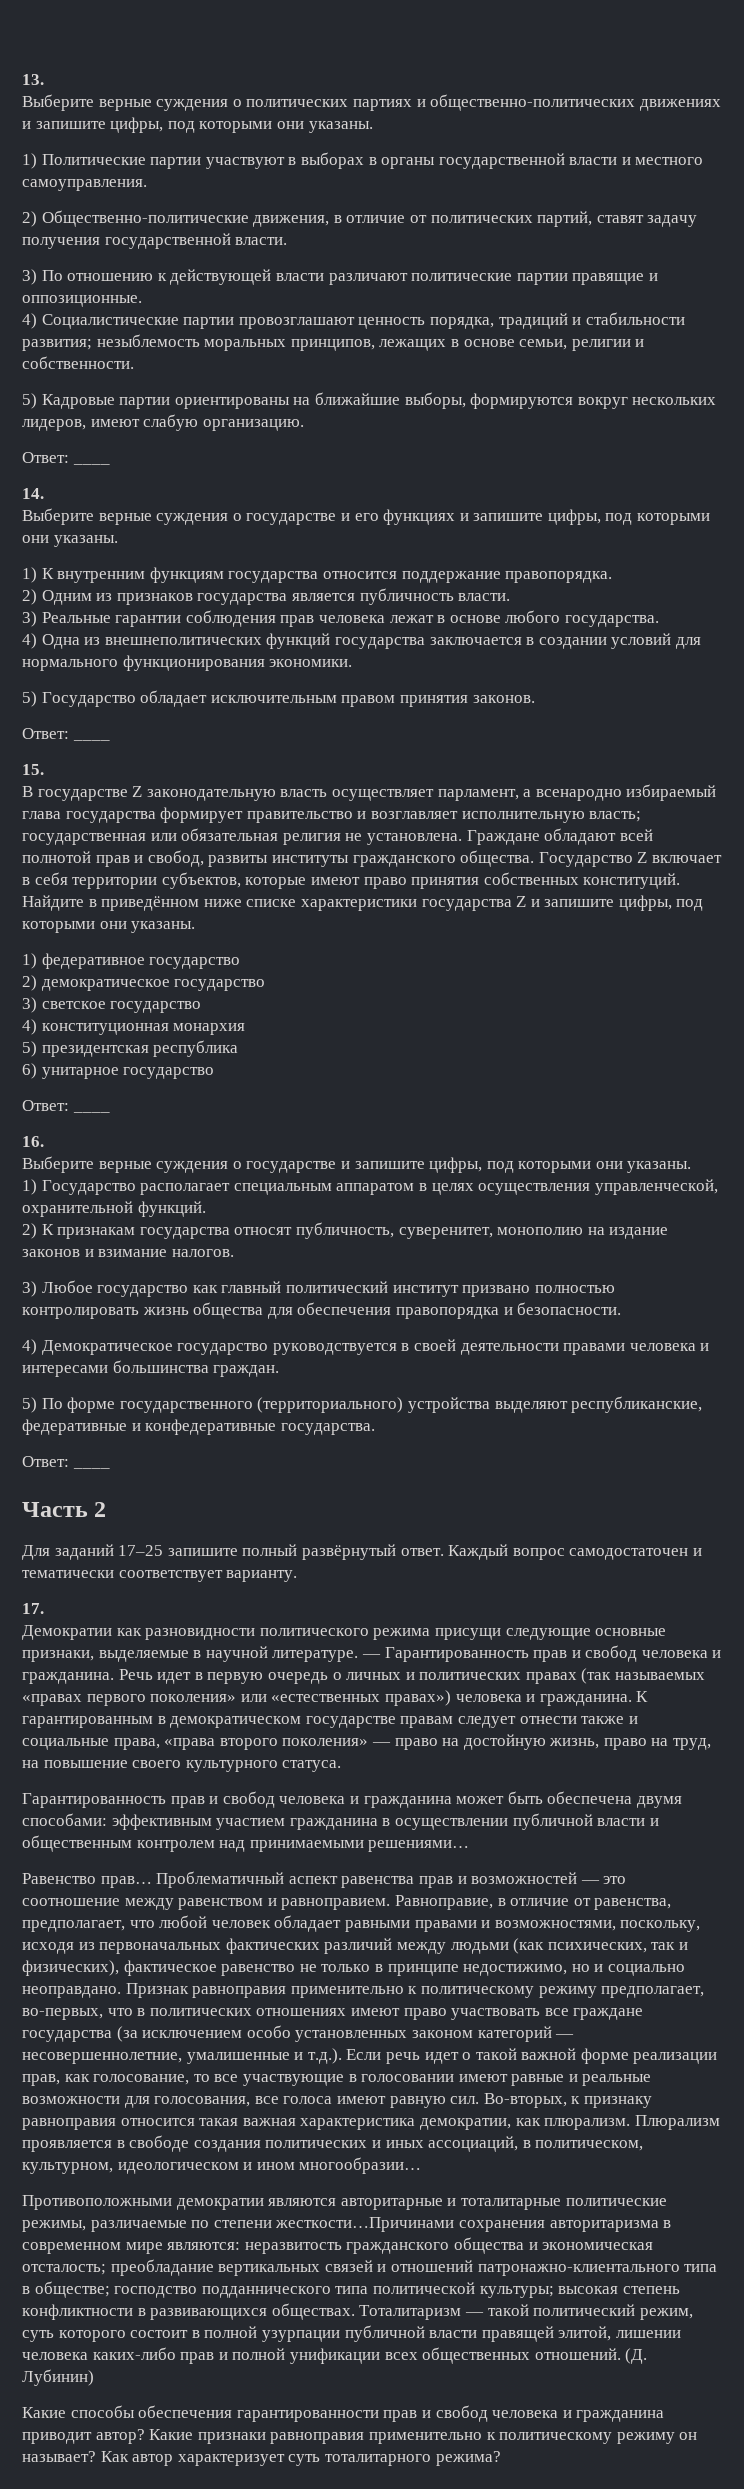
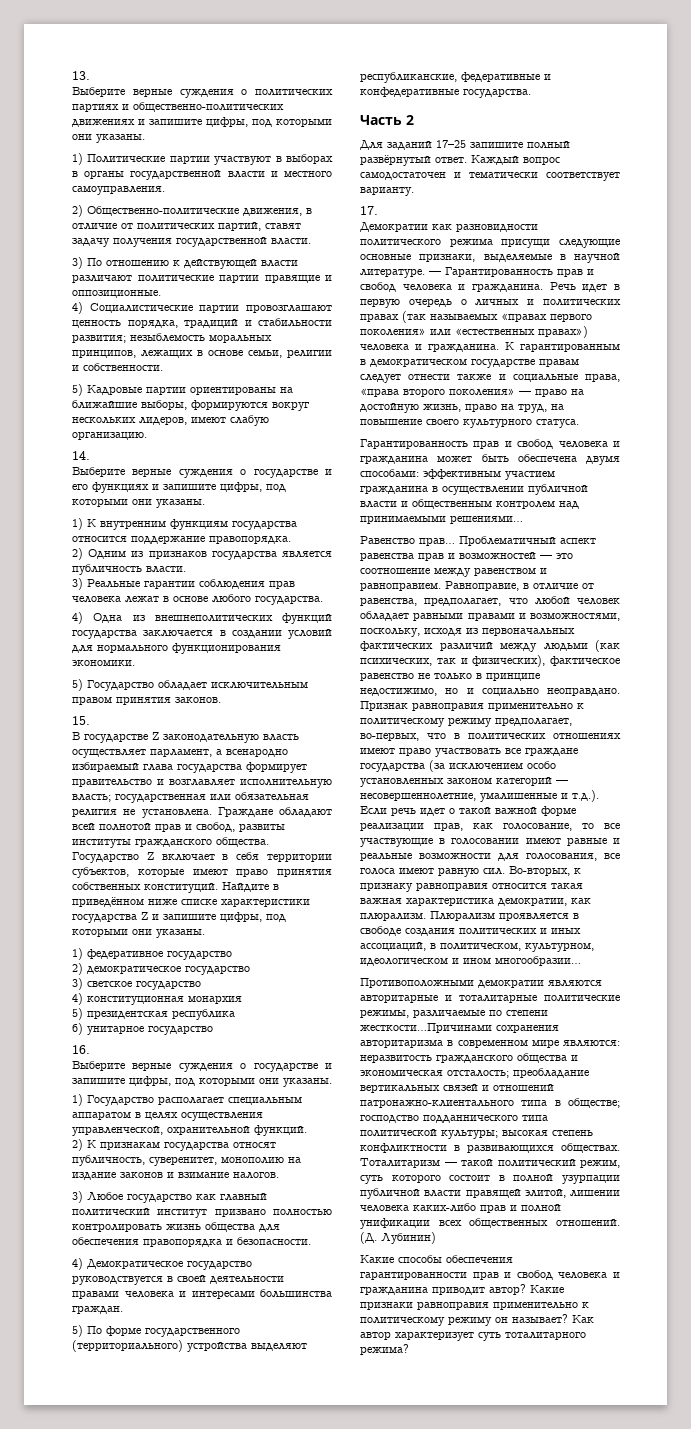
[22,452,69,463] [72,463,110,465] // Ответ: ____ -> (147, 436) none
[22,728,69,739] [72,739,110,741] // Ответ: ____ -> (221, 700) none
[22,1100,69,1111] [72,1111,110,1113] // Ответ: ____ -> (213, 1030) none
[22,1456,69,1467] [72,1467,110,1469] // Ответ: ____ -> (531, 93) none

